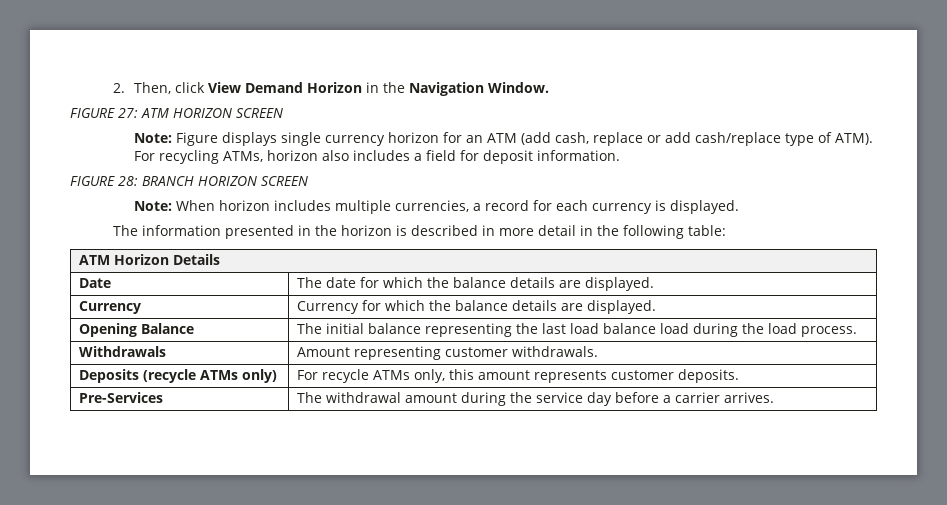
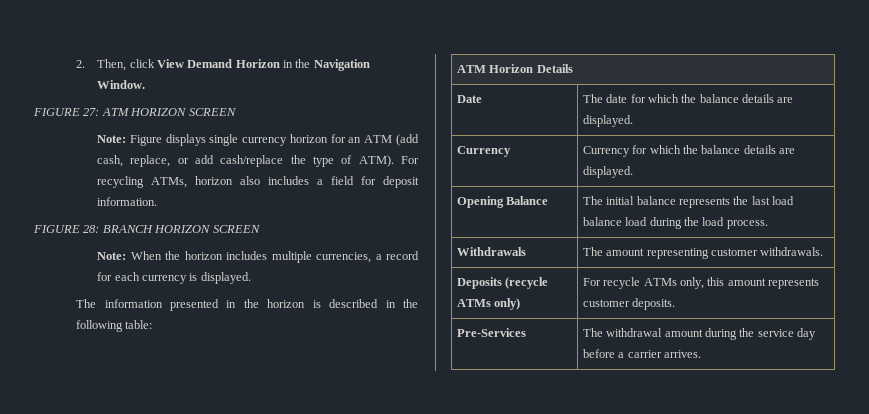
[593,132,644,146] replace -> [130,155,171,167] replace,
(782, 139) none -> [290,155,306,164] the
(216, 205) none -> [165,251,181,260] the
[498,225,593,236] more detail in -> (396, 304) none
[424,323,512,337] representing -> [678,197,730,208] represents
[296,347,350,357] Amount -> [582,247,645,256] The amount

